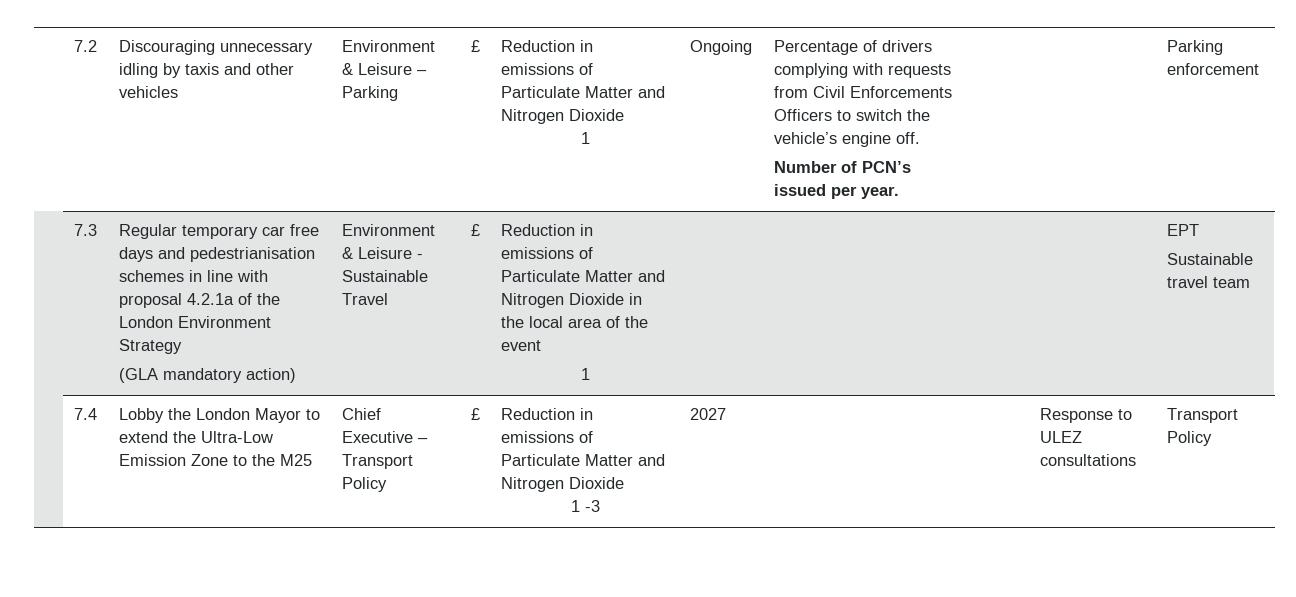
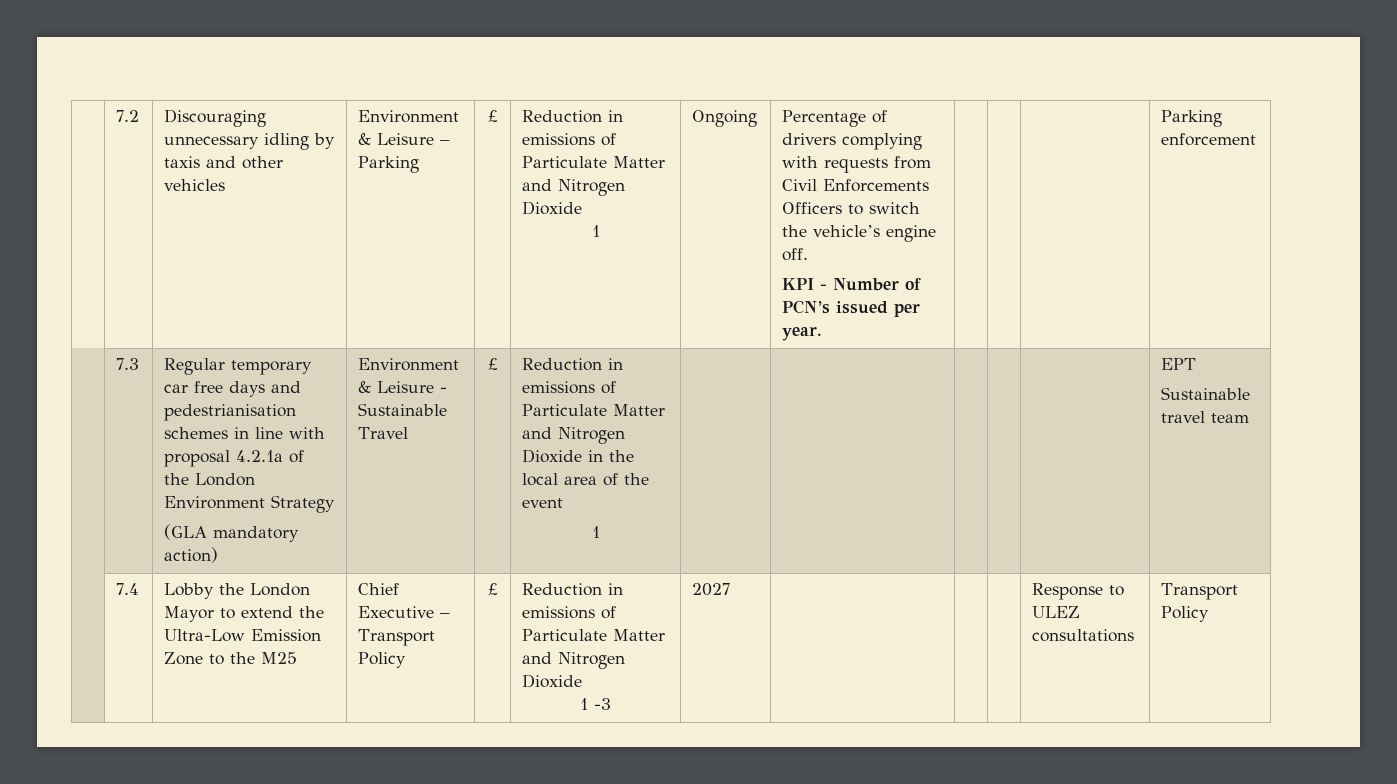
(920, 138) none -> [782,278,828,290] KPI -

